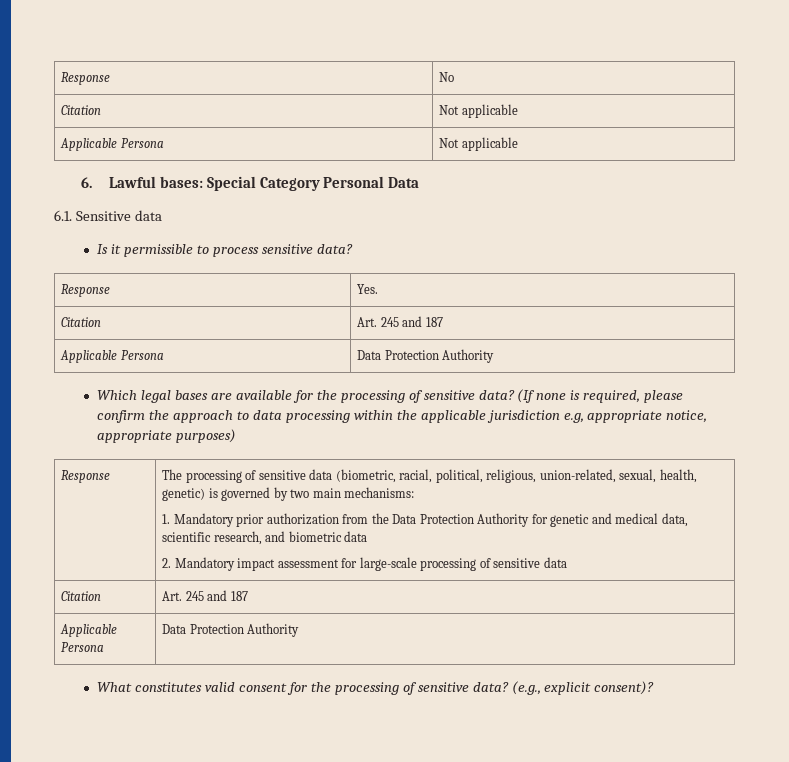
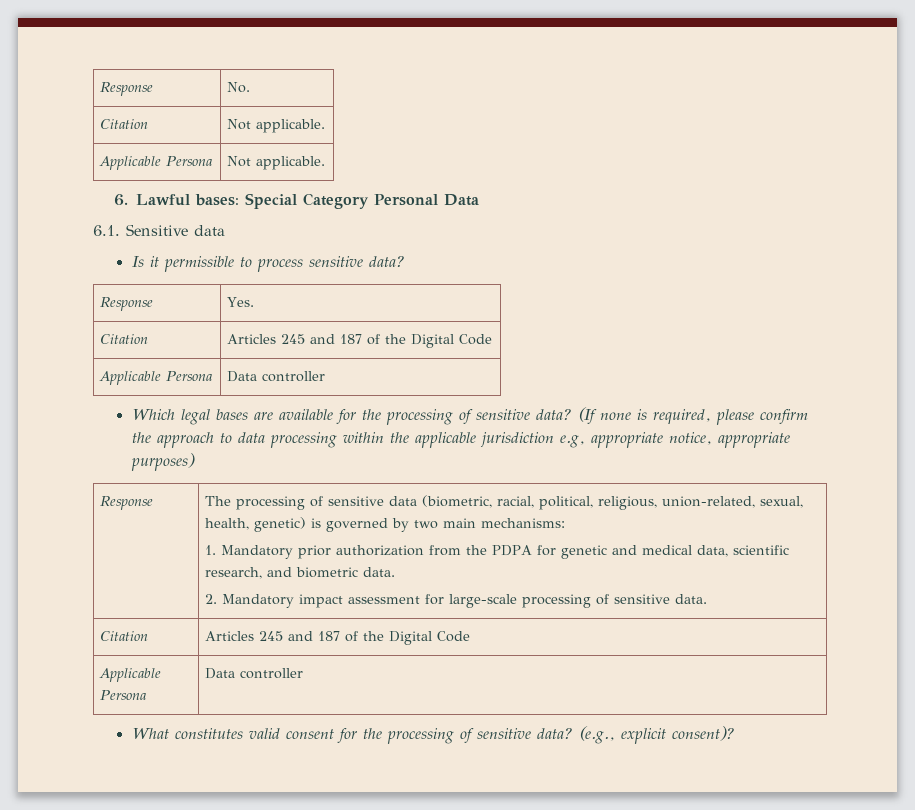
[61,72,111,85] [439,72,455,82] Response | No -> [100,82,154,96] [227,82,251,93] Response | No.
[461,104,518,118] applicable -> [256,119,326,133] applicable.
[461,137,518,151] applicable -> [256,156,326,170] applicable.
[357,316,443,327] [60,350,164,363] [357,349,495,363] Art. 245 and 187 // Applicable Persona | Data Protection Authority -> [227,334,493,348] [99,371,213,385] [227,371,326,382] Articles 245 and 187 of the Digital Code // Applicable Persona | Data controller
[392,513,530,527] Data Protection Authority -> [492,545,533,556] PDPA
[344,531,368,542] data -> [363,567,396,577] data.
[543,557,567,568] [61,591,102,601] [162,590,248,601] [60,624,118,637] [61,642,105,652] [162,623,300,637] data // Citation | Art. 245 and 187 // Applicable Persona | Data Protection Authority -> [675,594,708,604] [100,631,149,641] [205,631,471,645] [99,668,162,682] [100,690,147,700] [205,668,304,679] data. // Citation | Articles 245 and 187 of the Digital Code // Applicable Persona | Data controller

